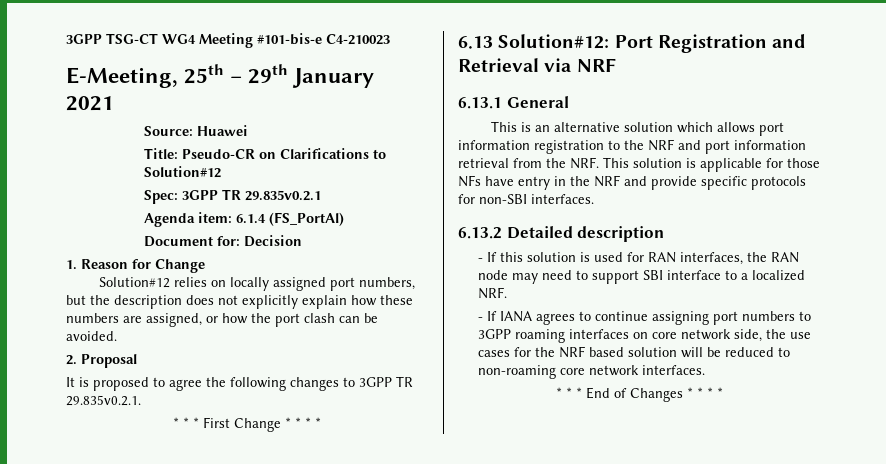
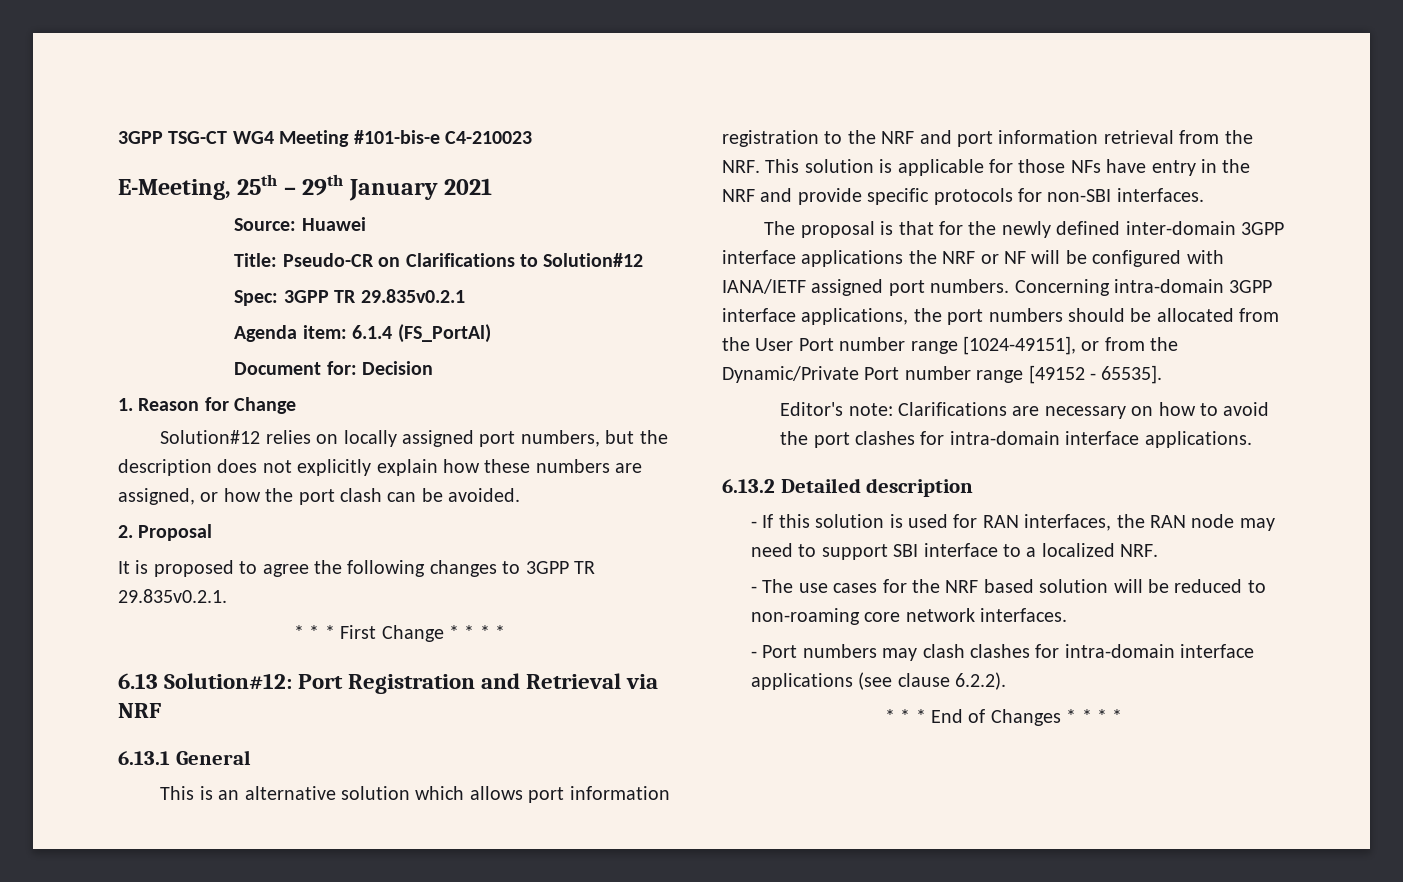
(594, 199) none -> [764,221,1284,238] [722,250,1224,267] [722,279,1273,296] [722,308,1280,325] [722,336,1179,355] [722,365,1163,384] [780,402,1270,419] [780,431,1252,448] // The proposal is that for the newly defined inter-domain 3GPP interface applications the NRF or NF will be configured with IANA/IETF assigned port numbers. Concerning intra-domain 3GPP interface applications, the port numbers should be allocated from the User Port number range [1024-49151], or from the Dynamic/Private Port number range [49152 - 65535]. // Editor's note: Clarifications are necessary on how to avoid the port clashes for intra-domain interface applications.
[486,311,811,325] [477,329,786,343] If IANA agrees to continue assigning port numbers to 3GPP roaming interfaces on core network side, the -> [762,579,794,593] The
(705, 370) none -> [751,644,1255,661] [751,672,1007,690] // - Port numbers may clash clashes for intra-domain interface applications (see clause 6.2.2).

